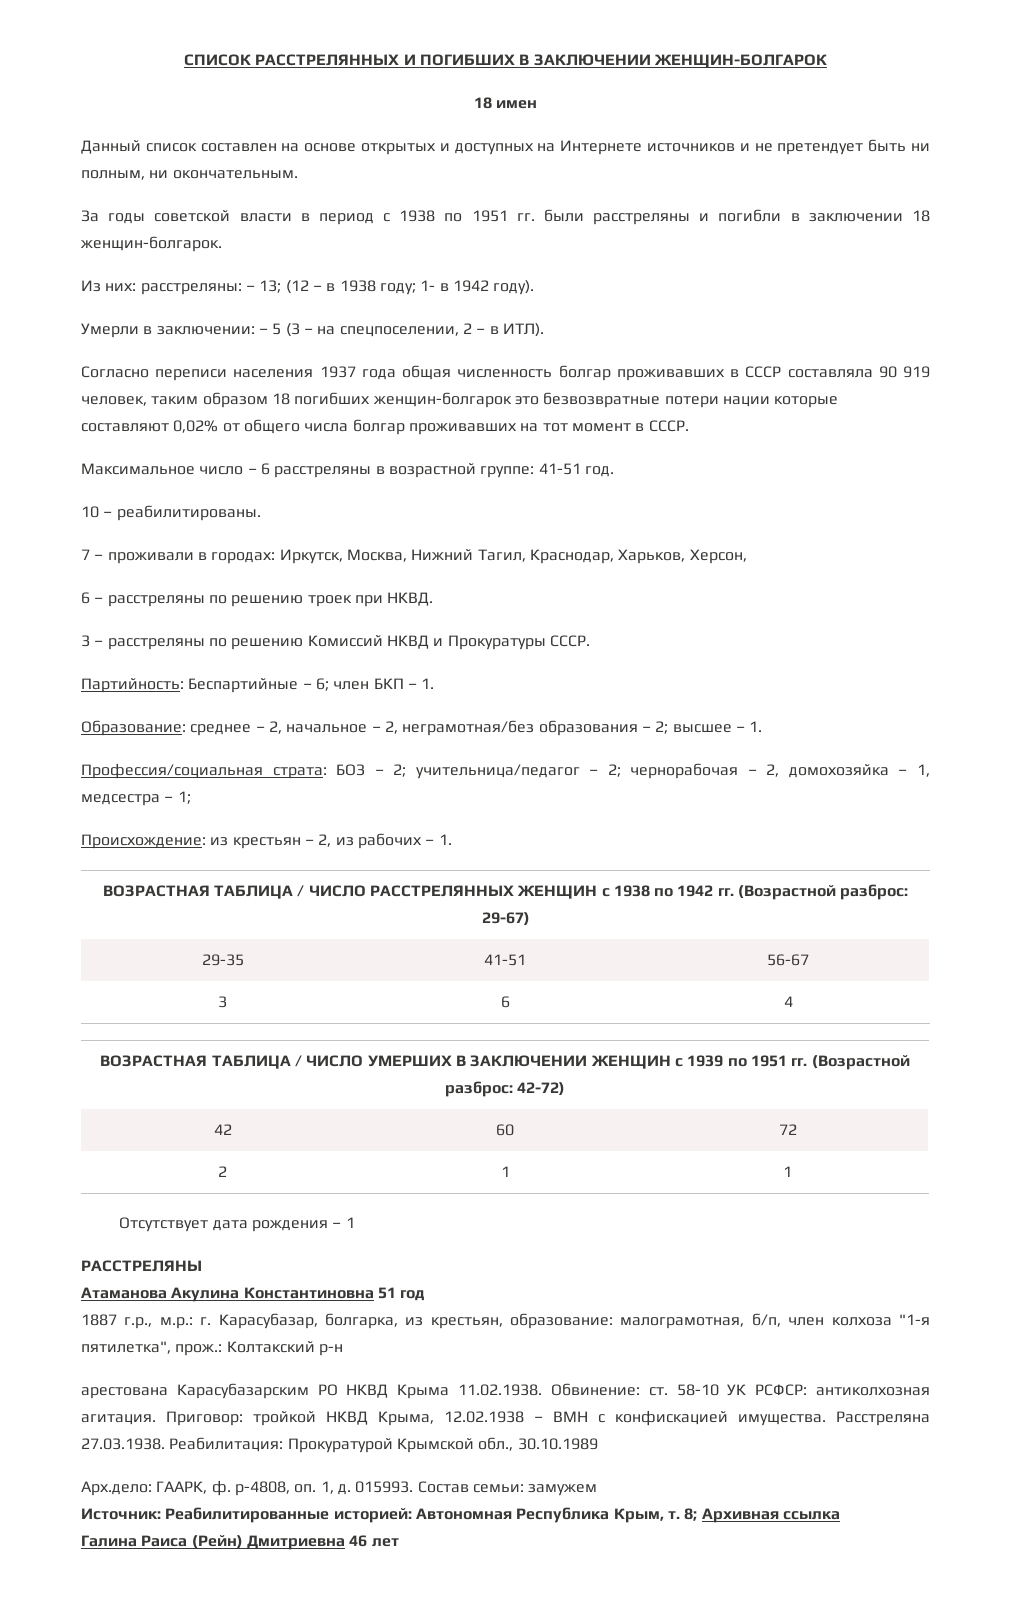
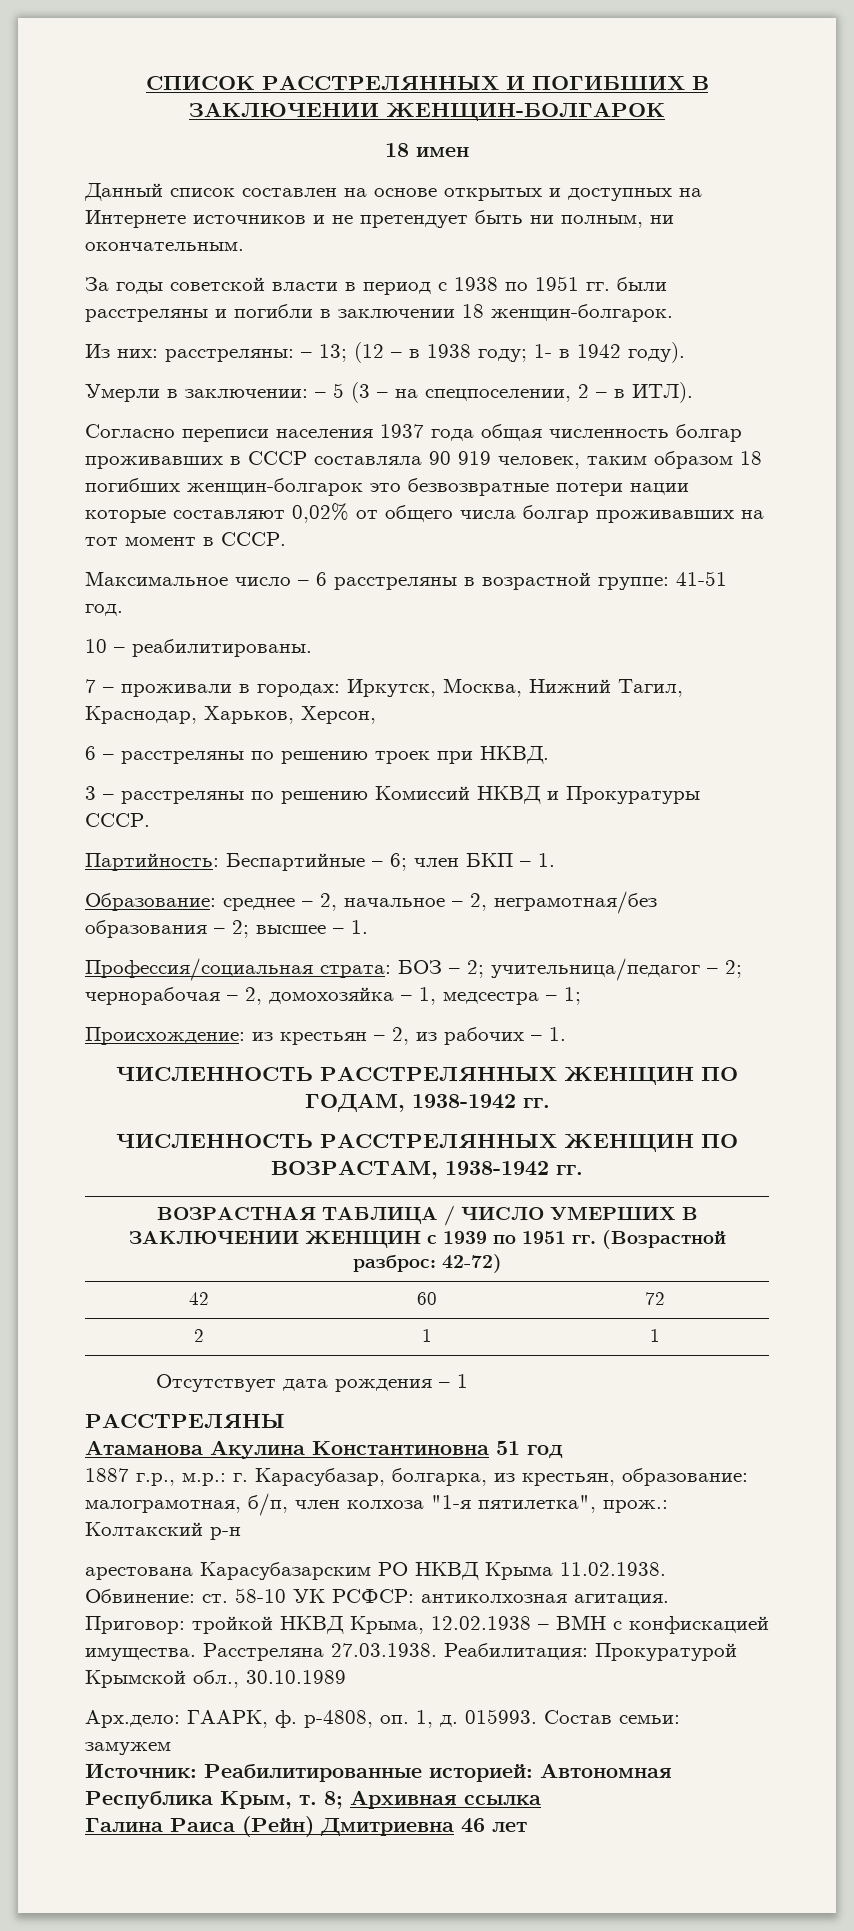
[102,884,909,900] [481,912,530,926] [201,954,244,966] [484,954,526,966] [767,954,809,966] [218,996,227,1008] [500,996,510,1008] [783,996,793,1007] // ВОЗРАСТНАЯ ТАБЛИЦА / ЧИСЛО РАССТРЕЛЯННЫХ ЖЕНЩИН с 1938 по 1942 гг. (Возрастной разброс: 29-67) // 29-35 | 41-51 | 56-67 // 3 | 6 | 4 -> [116,1066,738,1085] [304,1093,550,1112] [116,1133,738,1152] [271,1160,583,1179] // ЧИСЛЕННОСТЬ РАССТРЕЛЯННЫХ ЖЕНЩИН ПО ГОДАМ, 1938-1942 гг. // ЧИСЛЕННОСТЬ РАССТРЕЛЯННЫХ ЖЕНЩИН ПО ВОЗРАСТАМ, 1938-1942 гг.

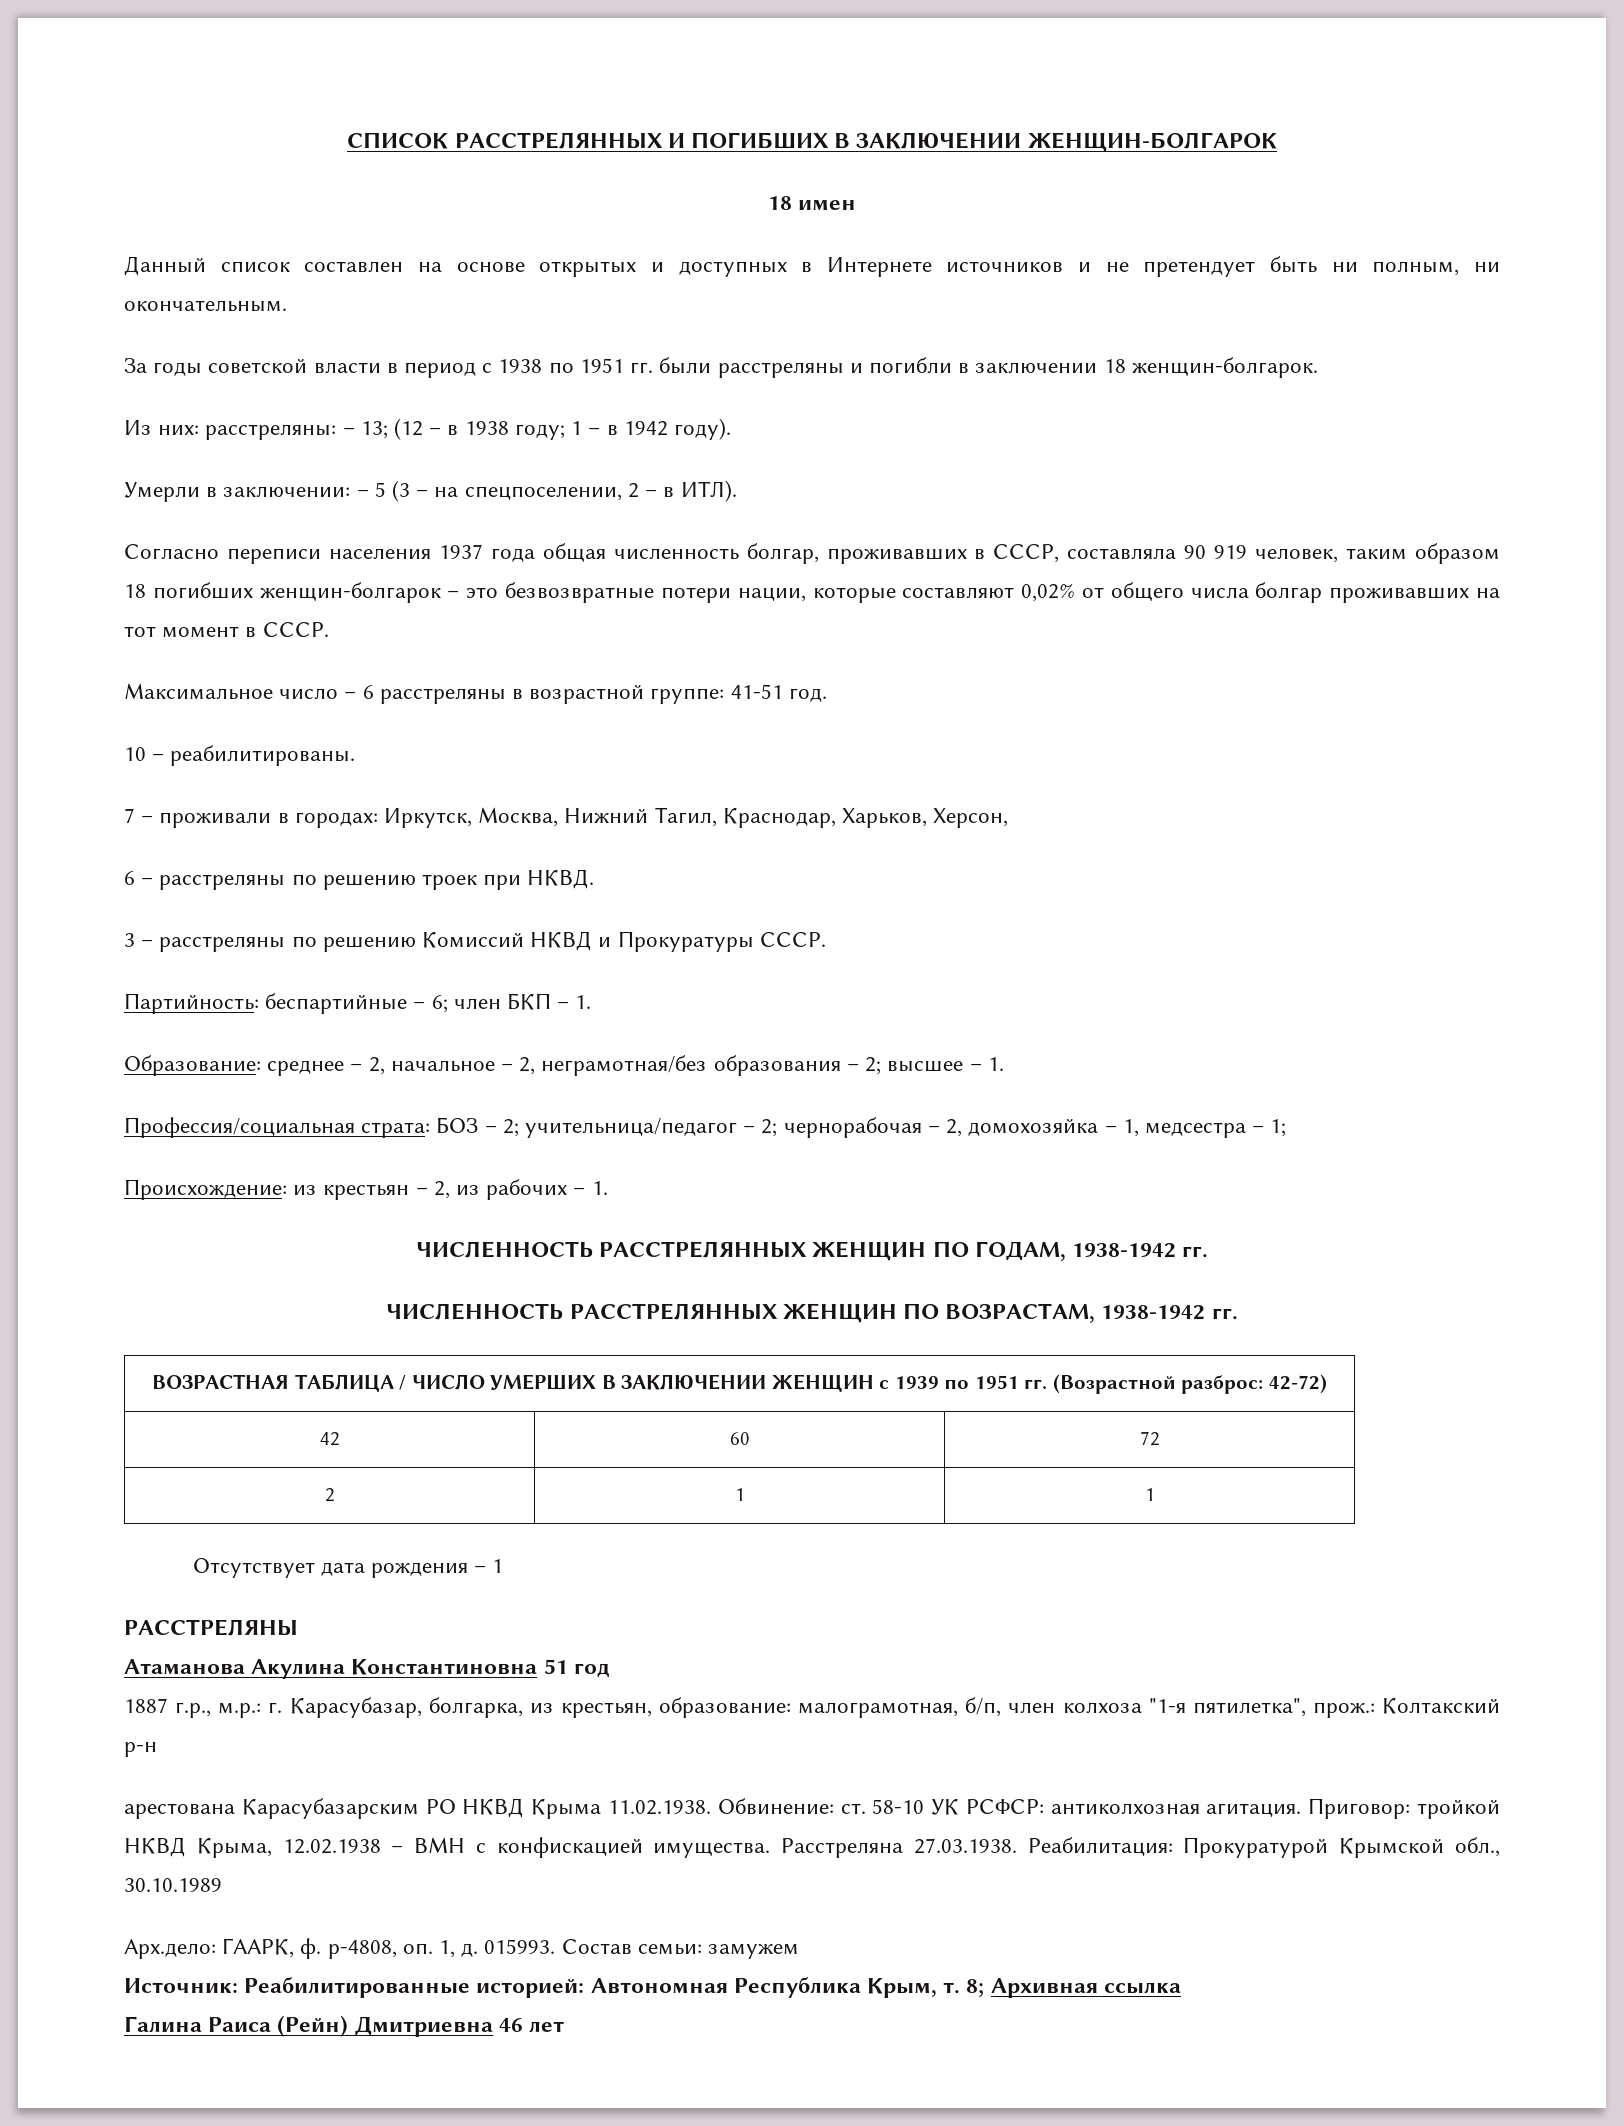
[679,188,702,197] на -> [801,261,813,273] в
[534,344,552,358] 1- -> [571,421,601,435] 1 –
[676,424,742,442] болгар -> [746,543,819,564] болгар,
[248,451,307,465] СССР -> [993,544,1060,563] СССР,
(363, 487) none -> [447,591,460,598] –
[630,483,689,495] нации -> [737,588,806,602] нации,
[226,853,365,871] Беспартийные -> [265,993,408,1014] беспартийные

